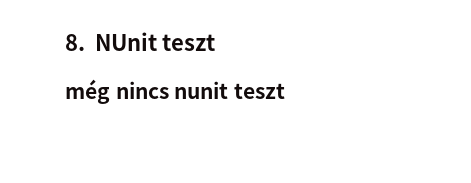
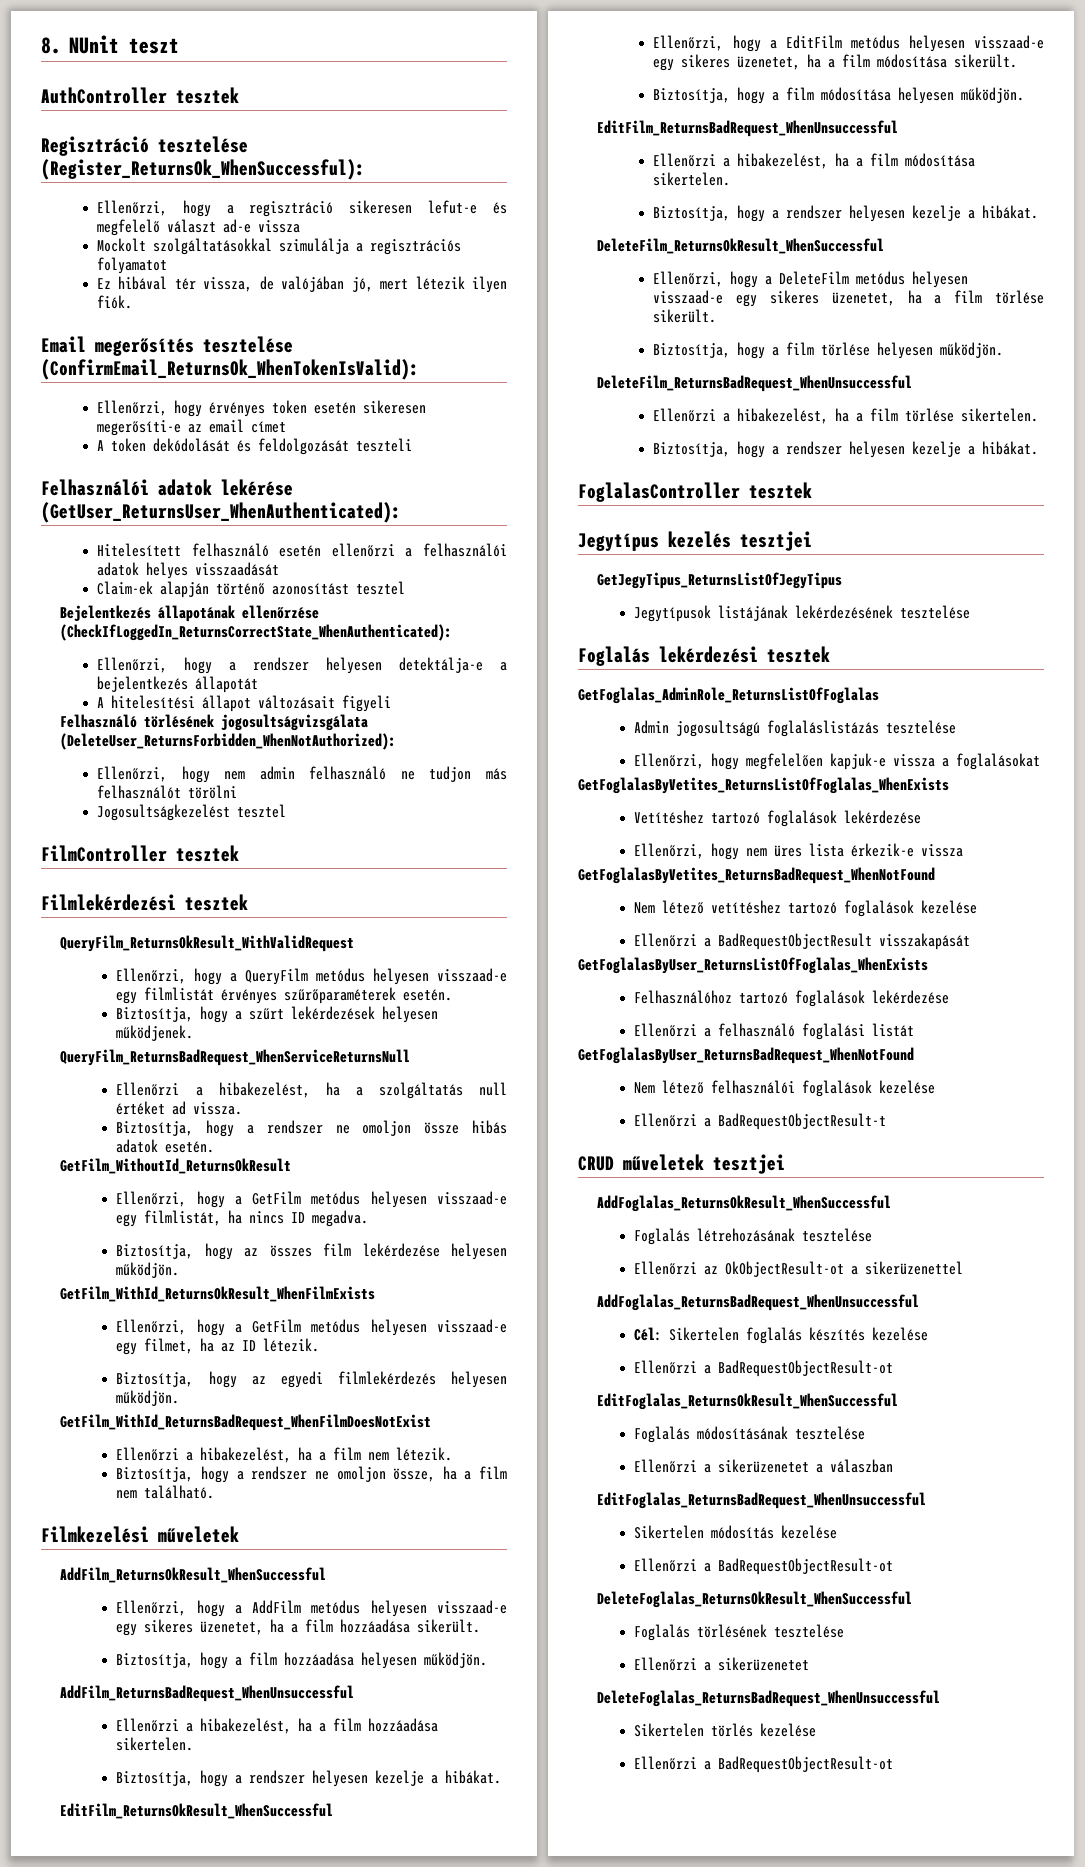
[65,79,286,104] még nincs nunit teszt -> [41,87,239,104] [41,136,248,156] [41,159,365,180] [96,200,508,217] [96,219,300,236] [96,238,461,255] [96,257,167,274] [96,276,508,293] [96,295,132,309] [41,336,293,356] [41,359,419,380] [96,400,426,417] [96,419,286,436] [96,438,412,455] [41,479,293,496] [41,502,401,523] [96,543,507,557] [96,562,279,579] [96,581,405,598] [60,605,320,622] [60,624,453,641] [96,657,507,674] [96,676,258,693] [96,695,391,712] [60,714,369,731] [60,733,397,750] [96,766,508,783] [96,785,237,799] [96,804,286,821] [41,845,239,862] [41,894,248,911] [60,935,355,952] [116,968,507,985] [116,987,453,1004] [116,1006,439,1023] [116,1025,194,1041] [60,1049,411,1066] [116,1082,508,1099] [116,1101,243,1115] [116,1120,507,1137] [116,1139,215,1153] [60,1158,292,1174] [116,1191,507,1208] [116,1210,369,1227] [116,1243,507,1260] [116,1262,180,1278] [60,1286,376,1302] [116,1319,507,1336] [116,1338,320,1355] [116,1371,507,1388] [116,1390,180,1406] [60,1414,432,1431] [116,1447,453,1463] [116,1466,507,1483] [116,1485,215,1499] [41,1526,239,1543] [60,1567,327,1583] [116,1600,507,1617] [116,1619,481,1636] [116,1652,488,1669] [60,1685,355,1702] [116,1718,439,1734] [116,1737,194,1751] [116,1770,502,1787] [60,1803,334,1819] [653,35,1044,52] [653,54,1018,71] [653,87,1025,104] [597,120,899,137] [653,153,976,169] [653,172,731,186] [653,205,1039,222] [597,238,885,254] [653,271,969,288] [653,290,1044,307] [653,309,717,323] [653,342,1004,359] [597,375,913,392] [653,408,1039,424] [653,441,1039,458] [578,482,812,502] [578,531,812,551] [597,572,843,589] [633,605,970,622] [578,646,830,666] [578,687,879,704] [633,720,956,737] [633,753,1040,770] [578,777,949,794] [633,810,921,827] [633,843,963,860] [578,867,935,884] [633,900,977,917] [633,933,970,950] [578,957,928,974] [633,990,949,1007] [633,1023,914,1040] [578,1047,914,1064] [633,1080,935,1097] [633,1113,886,1130] [578,1154,785,1174] [597,1195,892,1212] [633,1228,872,1245] [633,1261,963,1277] [597,1294,920,1311] [633,1327,928,1344] [633,1360,893,1377] [597,1393,899,1410] [633,1426,865,1443] [633,1459,893,1473] [597,1492,927,1509] [633,1525,837,1539] [633,1558,893,1575] [597,1591,913,1608] [633,1624,844,1641] [633,1657,809,1671] [597,1690,941,1707] [633,1723,816,1737] [633,1756,893,1773] AuthController tesztek // Regisztráció tesztelése (Register_ReturnsOk_WhenSuccessful): // Ellenőrzi, hogy a regisztráció sikeresen lefut-e és megfelelő választ ad-e vissza // Mockolt szolgáltatásokkal szimulálja a regisztrációs folyamatot // Ez hibával tér vissza, de valójában jó, mert létezik ilyen fiók. // Email megerősítés tesztelése (ConfirmEmail_ReturnsOk_WhenTokenIsValid): // Ellenőrzi, hogy érvényes token esetén sikeresen megerősíti-e az email címet // A token dekódolását és feldolgozását teszteli // Felhasználói adatok lekérése (GetUser_ReturnsUser_WhenAuthenticated): // Hitelesített felhasználó esetén ellenőrzi a felhasználói adatok helyes visszaadását // Claim-ek alapján történő azonosítást tesztel // Bejelentkezés állapotának ellenőrzése (CheckIfLoggedIn_ReturnsCorrectState_WhenAuthenticated): // Ellenőrzi, hogy a rendszer helyesen detektálja-e a bejelentkezés állapotát // A hitelesítési állapot változásait figyeli // Felhasználó törlésének jogosultságvizsgálata (DeleteUser_ReturnsForbidden_WhenNotAuthorized): // Ellenőrzi, hogy nem admin felhasználó ne tudjon más felhasználót törölni // Jogosultságkezelést tesztel // FilmController tesztek // Filmlekérdezési tesztek // QueryFilm_ReturnsOkResult_WithValidRequest // Ellenőrzi, hogy a QueryFilm metódus helyesen visszaad-e egy filmlistát érvényes szűrőparaméterek esetén. // Biztosítja, hogy a szűrt lekérdezések helyesen működjenek. // QueryFilm_ReturnsBadRequest_WhenServiceReturnsNull // Ellenőrzi a hibakezelést, ha a szolgáltatás null értéket ad vissza. // Biztosítja, hogy a rendszer ne omoljon össze hibás adatok esetén. // GetFilm_WithoutId_ReturnsOkResult // Ellenőrzi, hogy a GetFilm metódus helyesen visszaad-e egy filmlistát, ha nincs ID megadva. // Biztosítja, hogy az összes film lekérdezése helyesen működjön. // GetFilm_WithId_ReturnsOkResult_WhenFilmExists // Ellenőrzi, hogy a GetFilm metódus helyesen visszaad-e egy filmet, ha az ID létezik. // Biztosítja, hogy az egyedi filmlekérdezés helyesen működjön. // GetFilm_WithId_ReturnsBadRequest_WhenFilmDoesNotExist // Ellenőrzi a hibakezelést, ha a film nem létezik. // Biztosítja, hogy a rendszer ne omoljon össze, ha a film nem található. // Filmkezelési műveletek // AddFilm_ReturnsOkResult_WhenSuccessful // Ellenőrzi, hogy a AddFilm metódus helyesen visszaad-e egy sikeres üzenetet, ha a film hozzáadása sikerült. // Biztosítja, hogy a film hozzáadása helyesen működjön. // AddFilm_ReturnsBadRequest_WhenUnsuccessful // Ellenőrzi a hibakezelést, ha a film hozzáadása sikertelen. // Biztosítja, hogy a rendszer helyesen kezelje a hibákat. // EditFilm_ReturnsOkResult_WhenSuccessful // Ellenőrzi, hogy a EditFilm metódus helyesen visszaad-e egy sikeres üzenetet, ha a film módosítása sikerült. // Biztosítja, hogy a film módosítása helyesen működjön. // EditFilm_ReturnsBadRequest_WhenUnsuccessful // Ellenőrzi a hibakezelést, ha a film módosítása sikertelen. // Biztosítja, hogy a rendszer helyesen kezelje a hibákat. // DeleteFilm_ReturnsOkResult_WhenSuccessful // Ellenőrzi, hogy a DeleteFilm metódus helyesen visszaad-e egy sikeres üzenetet, ha a film törlése sikerült. // Biztosítja, hogy a film törlése helyesen működjön. // DeleteFilm_ReturnsBadRequest_WhenUnsuccessful // Ellenőrzi a hibakezelést, ha a film törlése sikertelen. // Biztosítja, hogy a rendszer helyesen kezelje a hibákat. // FoglalasController tesztek // Jegytípus kezelés tesztjei // GetJegyTipus_ReturnsListOfJegyTipus // Jegytípusok listájának lekérdezésének tesztelése // Foglalás lekérdezési tesztek // GetFoglalas_AdminRole_ReturnsListOfFoglalas // Admin jogosultságú foglaláslistázás tesztelése // Ellenőrzi, hogy megfelelően kapjuk-e vissza a foglalásokat // GetFoglalasByVetites_ReturnsListOfFoglalas_WhenExists // Vetítéshez tartozó foglalások lekérdezése // Ellenőrzi, hogy nem üres lista érkezik-e vissza // GetFoglalasByVetites_ReturnsBadRequest_WhenNotFound // Nem létező vetítéshez tartozó foglalások kezelése // Ellenőrzi a BadRequestObjectResult visszakapását // GetFoglalasByUser_ReturnsListOfFoglalas_WhenExists // Felhasználóhoz tartozó foglalások lekérdezése // Ellenőrzi a felhasználó foglalási listát // GetFoglalasByUser_ReturnsBadRequest_WhenNotFound // Nem létező felhasználói foglalások kezelése // Ellenőrzi a BadRequestObjectResult-t // CRUD műveletek tesztjei // AddFoglalas_ReturnsOkResult_WhenSuccessful // Foglalás létrehozásának tesztelése // Ellenőrzi az OkObjectResult-ot a sikerüzenettel // AddFoglalas_ReturnsBadRequest_WhenUnsuccessful // Cél: Sikertelen foglalás készítés kezelése // Ellenőrzi a BadRequestObjectResult-ot // EditFoglalas_ReturnsOkResult_WhenSuccessful // Foglalás módosításának tesztelése // Ellenőrzi a sikerüzenetet a válaszban // EditFoglalas_ReturnsBadRequest_WhenUnsuccessful // Sikertelen módosítás kezelése // Ellenőrzi a BadRequestObjectResult-ot // DeleteFoglalas_ReturnsOkResult_WhenSuccessful // Foglalás törlésének tesztelése // Ellenőrzi a sikerüzenetet // DeleteFoglalas_ReturnsBadRequest_WhenUnsuccessful // Sikertelen törlés kezelése // Ellenőrzi a BadRequestObjectResult-ot

